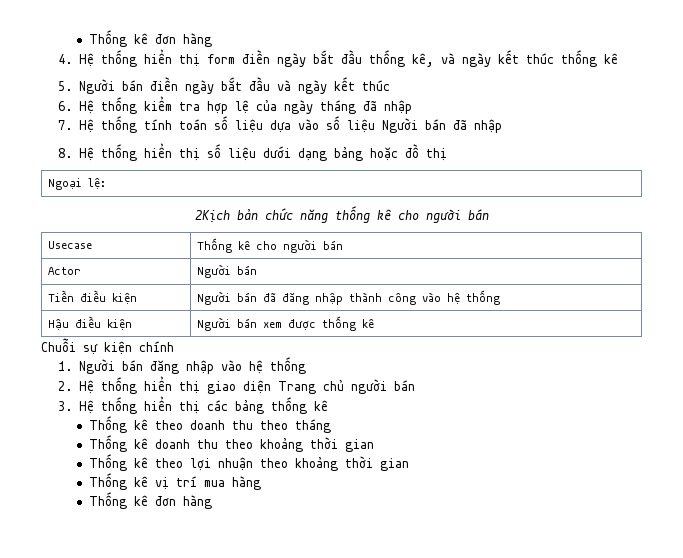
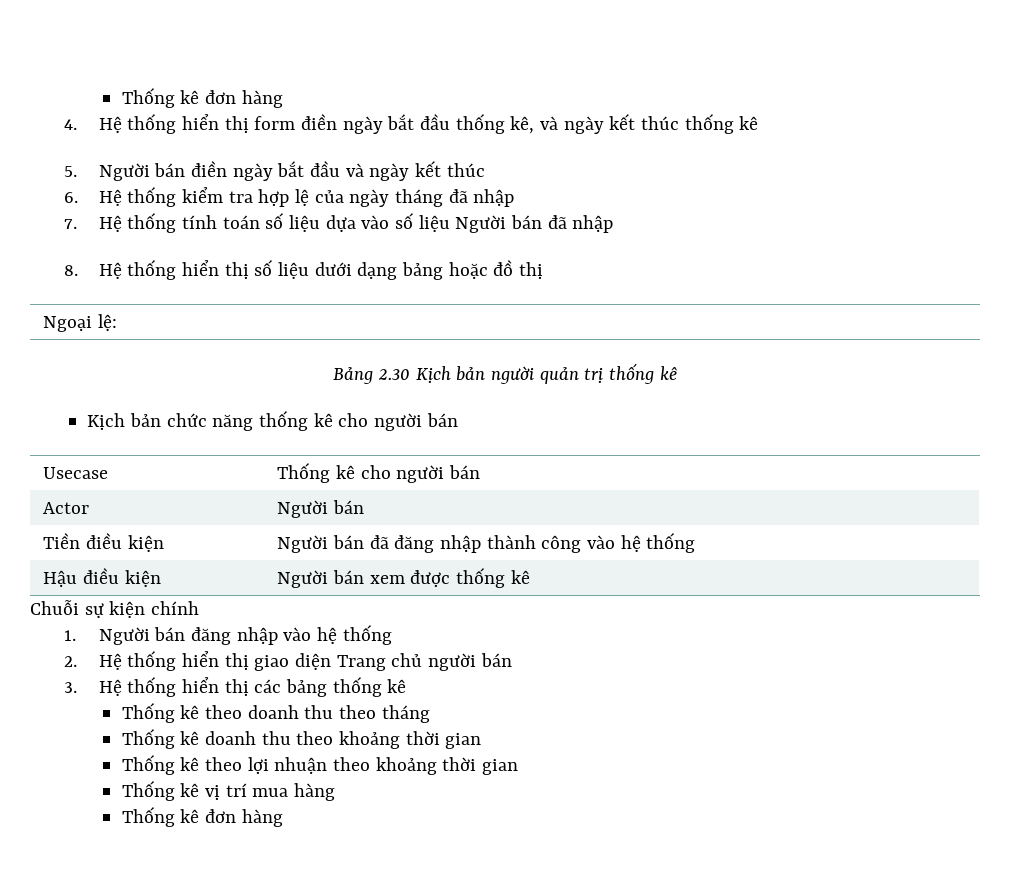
[194,210,230,223] 2Kịch -> [333,363,677,384] [87,413,126,430] Bảng 2.30 Kịch bản người quản trị thống kê // Kịch

